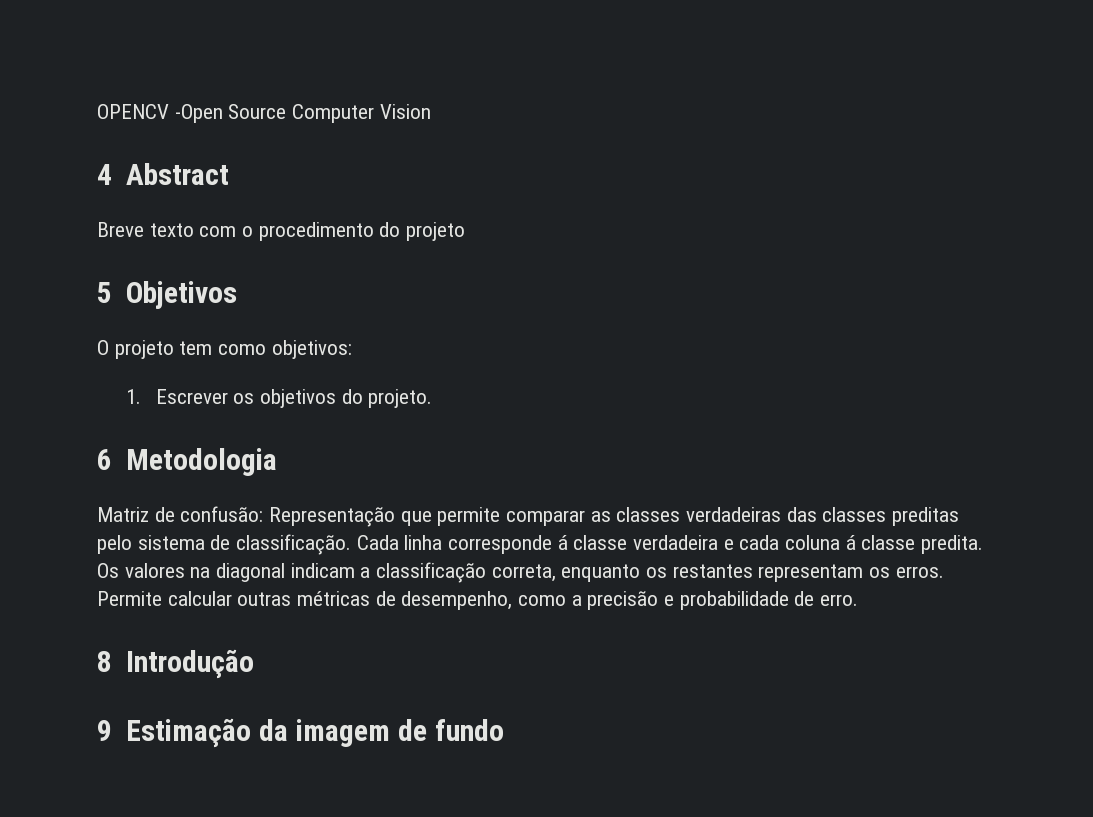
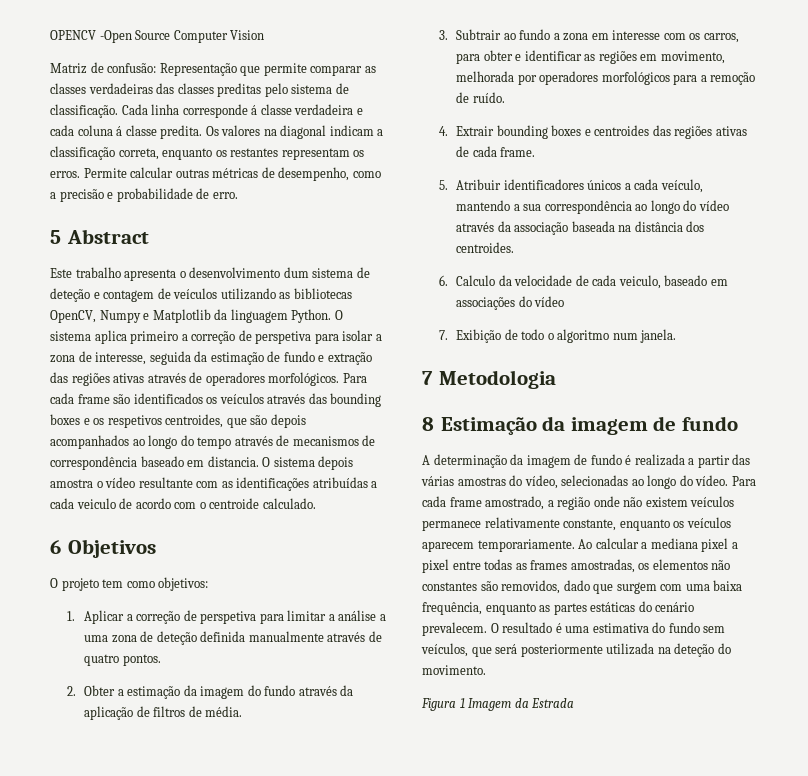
[97,163,230,185] [97,222,466,241] [97,281,238,309] [97,340,352,359] [126,389,433,408] [97,448,278,476] // 4 Abstract // Breve texto com o procedimento do projeto // 5 Objetivos // O projeto tem como objetivos: // 1. Escrever os objetivos do projeto. // 6 Metodologia -> (265, 35) none
[97,649,255,679] [97,720,112,741] 8 Introdução // 9 -> [50,229,149,244] [50,267,370,281] [50,288,352,302] [50,309,343,323] [50,330,382,344] [50,351,372,365] [50,372,367,386] [50,393,382,407] [50,414,306,428] [50,435,376,449] [50,456,354,470] [50,477,378,491] [50,498,316,509] [50,539,156,558] [50,577,209,591] [67,610,386,624] [84,631,382,645] [84,654,161,666] [67,685,354,699] [84,706,243,720] [439,29,739,43] [456,50,725,64] [456,71,756,85] [456,92,505,103] [439,125,747,139] [456,146,536,157] [439,179,703,193] [456,200,729,214] [456,221,705,235] [456,242,515,253] [439,275,728,289] [456,296,565,310] [439,329,677,343] [422,370,557,389] [422,417,434,431] 5 Abstract // Este trabalho apresenta o desenvolvimento dum sistema de deteção e contagem de veículos utilizando as bibliotecas OpenCV, Numpy e Matplotlib da linguagem Python. O sistema aplica primeiro a correção de perspetiva para isolar a zona de interesse, seguida da estimação de fundo e extração das regiões ativas através de operadores morfológicos. Para cada frame são identificados os veículos através das bounding boxes e os respetivos centroides, que são depois acompanhados ao longo do tempo através de mecanismos de correspondência baseado em distancia. O sistema depois amostra o vídeo resultante com as identificações atribuídas a cada veiculo de acordo com o centroide calculado. // 6 Objetivos // O projeto tem como objetivos: // 1. Aplicar a correção de perspetiva para limitar a análise a uma zona de deteção definida manualmente através de quatro pontos. // 2. Obter a estimação da imagem do fundo através da aplicação de filtros de média. // 3. Subtrair ao fundo a zona em interesse com os carros, para obter e identificar as regiões em movimento, melhorada por operadores morfológicos para a remoção de ruído. // 4. Extrair bounding boxes e centroides das regiões ativas de cada frame. // 5. Atribuir identificadores únicos a cada veículo, mantendo a sua correspondência ao longo do vídeo através da associação baseada na distância dos centroides. // 6. Calculo da velocidade de cada veiculo, baseado em associações do vídeo // 7. Exibição de todo o algoritmo num janela. // 7 Metodologia // 8
(505, 730) none -> [422,454,751,468] [421,475,756,489] [422,496,735,510] [422,517,731,531] [422,538,738,552] [422,559,731,573] [422,580,743,594] [422,601,695,615] [422,622,726,636] [421,643,731,657] [422,665,486,675] [421,698,575,711] // A determinação da imagem de fundo é realizada a partir das várias amostras do vídeo, selecionadas ao longo do vídeo. Para cada frame amostrado, a região onde não existem veículos permanece relativamente constante, enquanto os veículos aparecem temporariamente. Ao calcular a mediana pixel a pixel entre todas as frames amostradas, os elementos não constantes são removidos, dado que surgem com uma baixa frequência, enquanto as partes estáticas do cenário prevalecem. O resultado é uma estimativa do fundo sem veículos, que será posteriormente utilizada na deteção do movimento. // Figura 1 Imagem da Estrada

